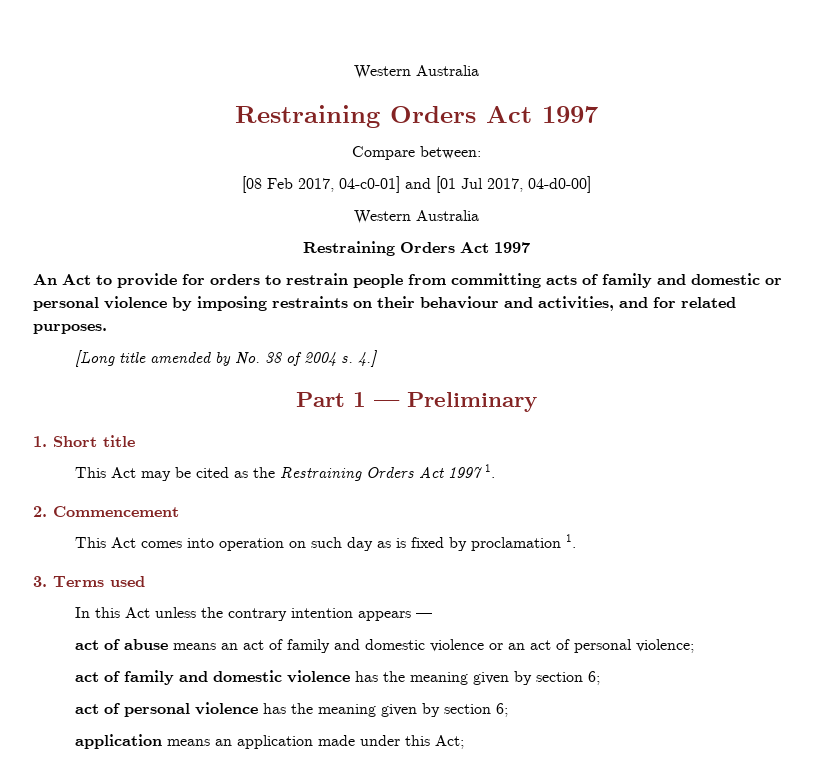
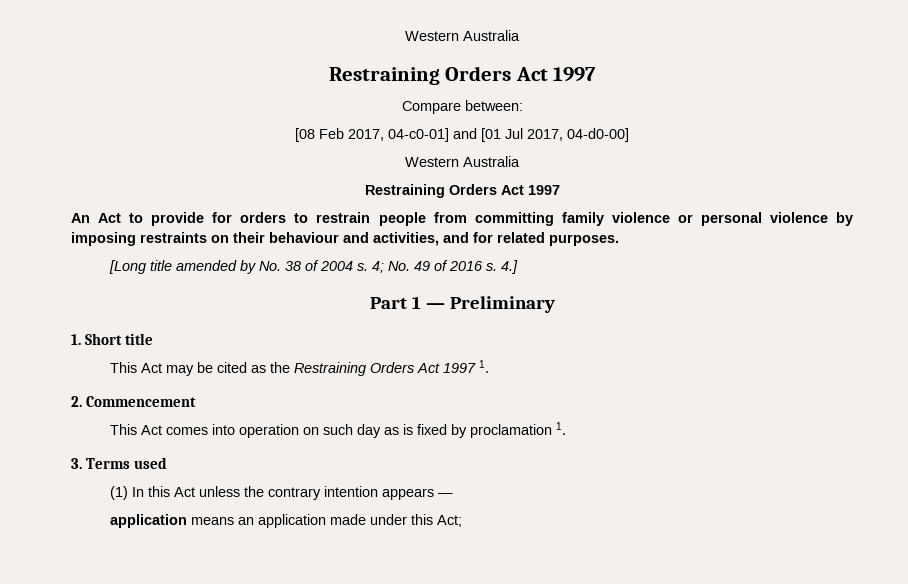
[546,273,760,288] acts of family and domestic -> [561,212,670,226] family violence
(353, 359) none -> [372,260,498,273] 4; No. 49 of 2016 s.
(145, 581) none -> [110,486,129,500] (1)
[74,639,694,653] [74,670,600,685] [74,702,508,717] // act of abuse means an act of family and domestic violence or an act of personal violence; // act of family and domestic violence has the meaning given by section 6; // act of personal violence has the meaning given by section 6; -> (454, 495) none

